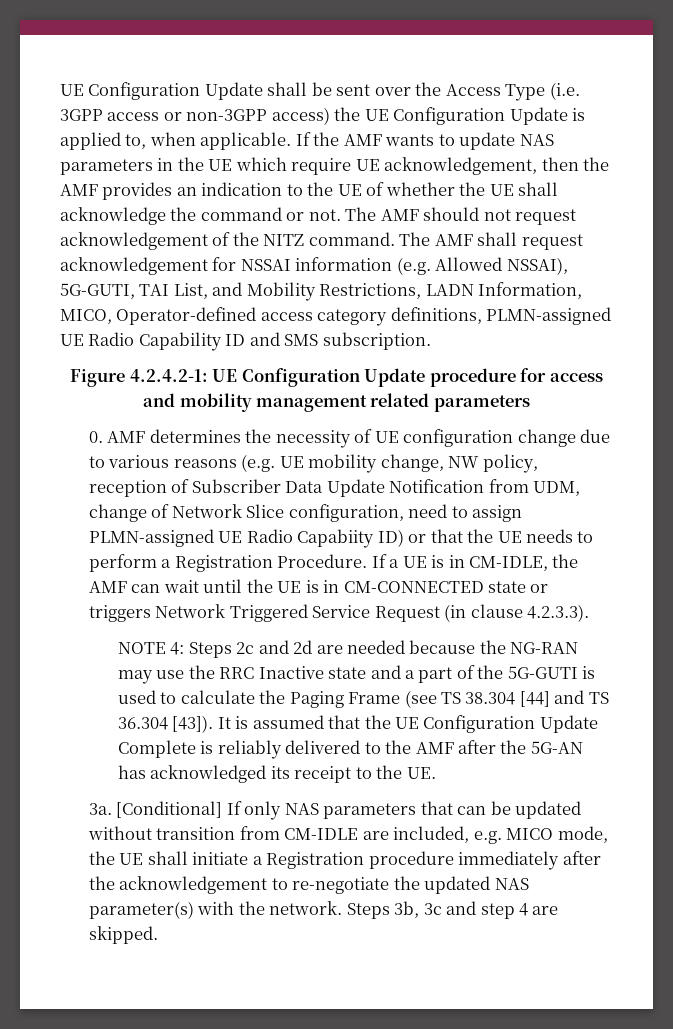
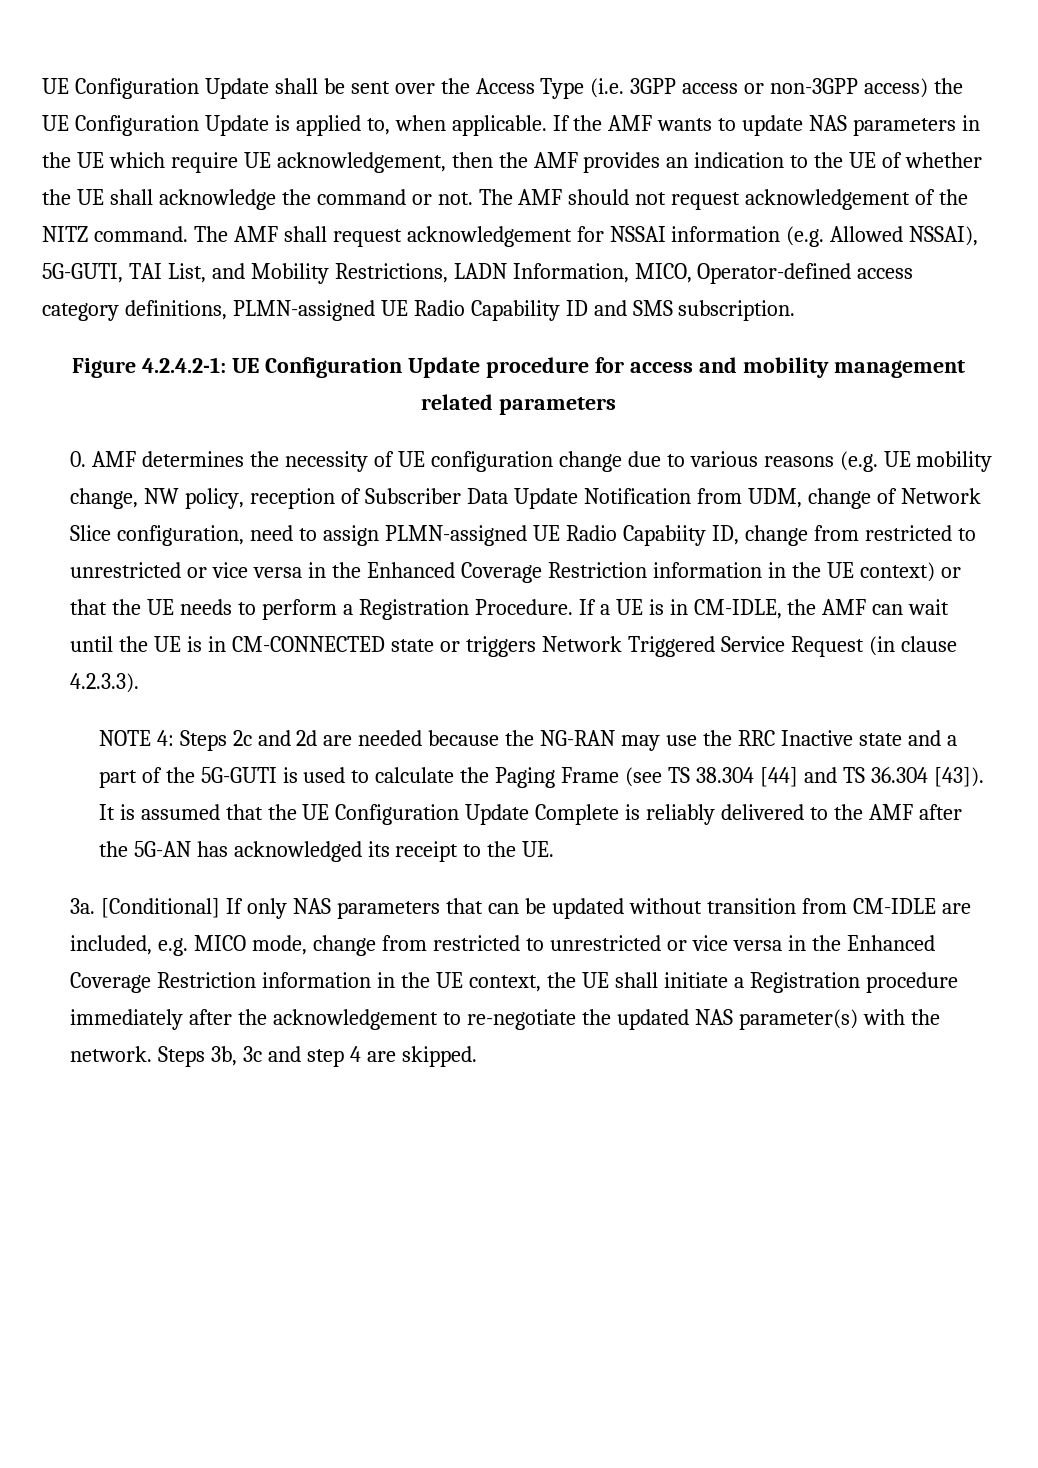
[377,529,404,547] ID) -> [711,525,976,546] [70,562,935,583] ID, change from restricted to unrestricted or vice versa in the Enhanced Coverage Restriction information in the UE context)
(608, 834) none -> [313,935,935,956] [70,972,542,993] change from restricted to unrestricted or vice versa in the Enhanced Coverage Restriction information in the UE context,

